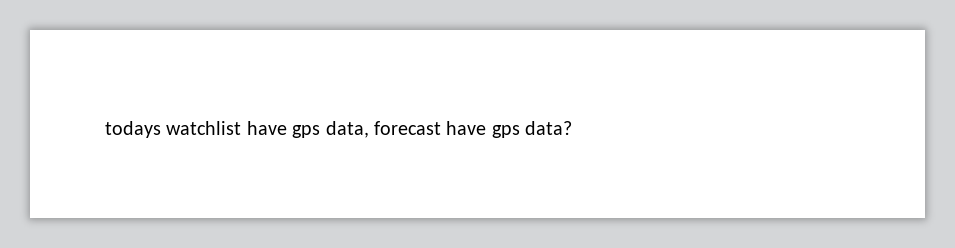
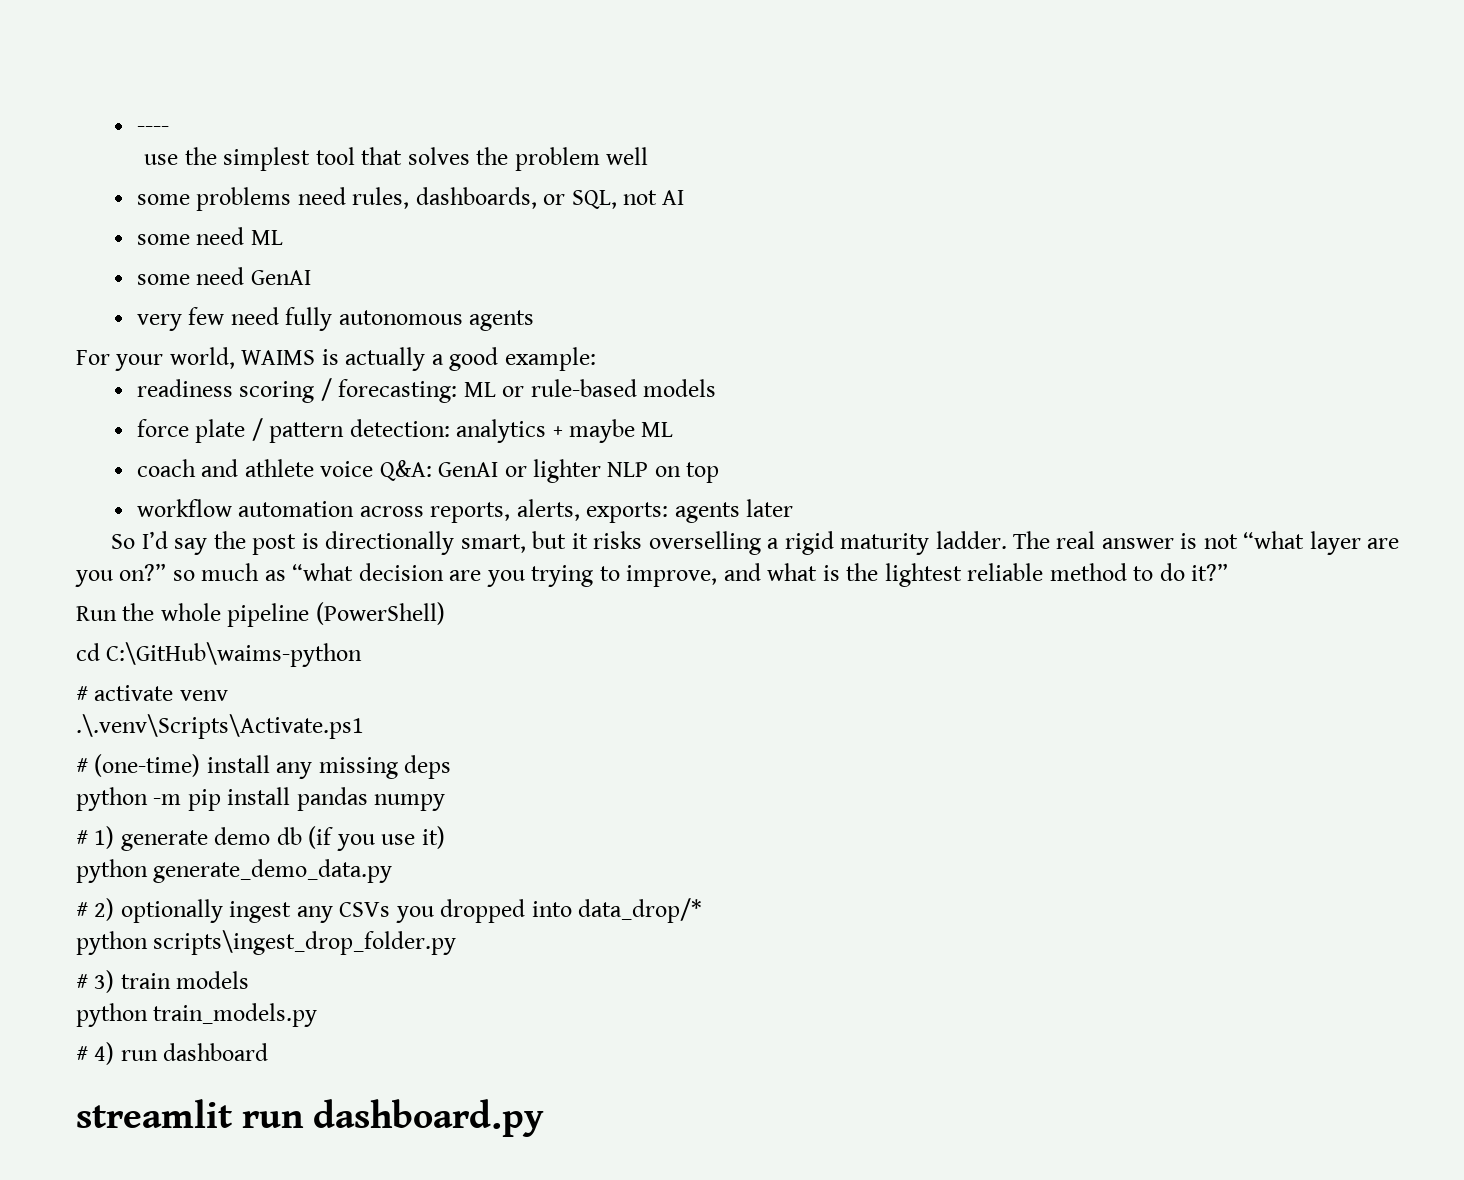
[105,121,573,138] todays watchlist have gps data, forecast have gps data? -> [136,126,169,133] [144,147,649,171] [136,187,685,211] [136,227,283,245] [136,267,311,285] [136,307,535,331] [76,347,596,371] [136,378,716,403] [136,418,674,443] [136,459,720,483] [136,499,793,523] [111,531,1400,555] [75,563,1229,587] [76,602,445,627] [76,642,363,667] [76,685,228,701] [76,714,364,739] [76,754,452,779] [76,787,446,811] [76,826,445,851] [76,859,393,883] [76,898,703,923] [76,930,457,955] [76,970,250,993] [76,1003,318,1027] [76,1042,269,1065] [76,1099,545,1137] ---- // use the simplest tool that solves the problem well // some problems need rules, dashboards, or SQL, not AI // some need ML // some need GenAI // very few need fully autonomous agents // For your world, WAIMS is actually a good example: // readiness scoring / forecasting: ML or rule-based models // force plate / pattern detection: analytics + maybe ML // coach and athlete voice Q&A: GenAI or lighter NLP on top // workflow automation across reports, alerts, exports: agents later // So I’d say the post is directionally smart, but it risks overselling a rigid maturity ladder. The real answer is not “what layer are you on?” so much as “what decision are you trying to improve, and what is the lightest reliable method to do it?” // Run the whole pipeline (PowerShell) // cd C:\GitHub\waims-python // # activate venv // .\.venv\Scripts\Activate.ps1 // # (one-time) install any missing deps // python -m pip install pandas numpy // # 1) generate demo db (if you use it) // python generate_demo_data.py // # 2) optionally ingest any CSVs you dropped into data_drop/* // python scripts\ingest_drop_folder.py // # 3) train models // python train_models.py // # 4) run dashboard // streamlit run dashboard.py

